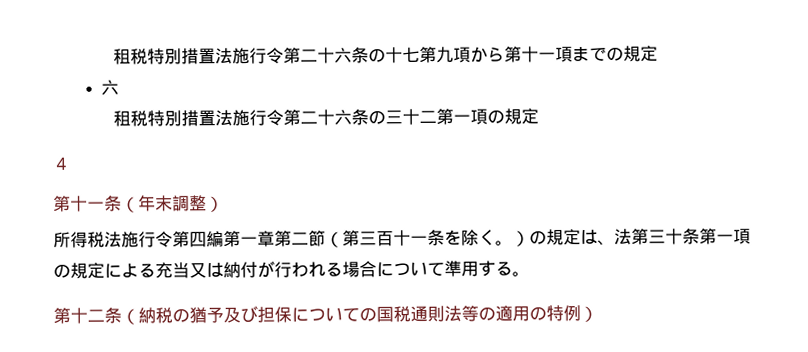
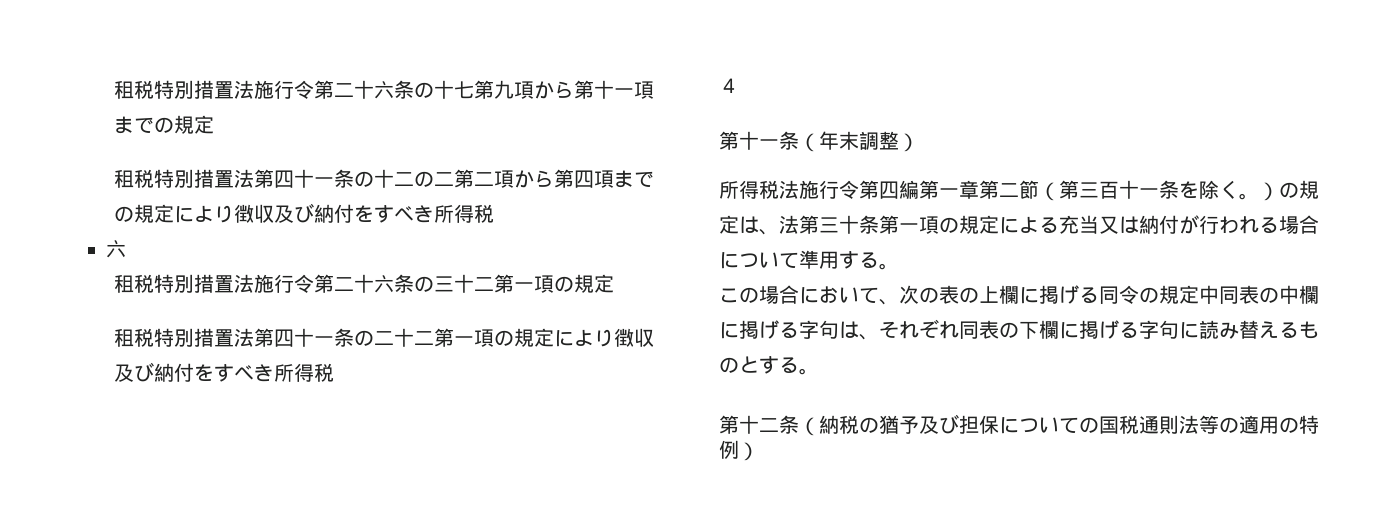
(658, 53) none -> [114,169,655,188] [114,203,495,223] // 租税特別措置法第四十一条の十二の二第二項から第四項までの規定により徴収及び納付をすべき所得税
(539, 116) none -> [114,328,655,347] [114,362,335,382] // 租税特別措置法第四十一条の二十二第一項の規定により徴収及び納付をすべき所得税
(530, 274) none -> [719,285,1319,305] [719,319,1319,340] [719,356,819,375] // この場合において、次の表の上欄に掲げる同令の規定中同表の中欄に掲げる字句は、それぞれ同表の下欄に掲げる字句に読み替えるものとする。

